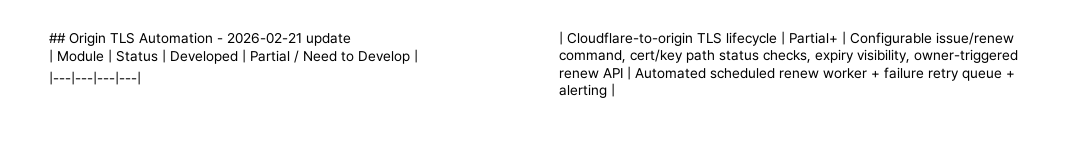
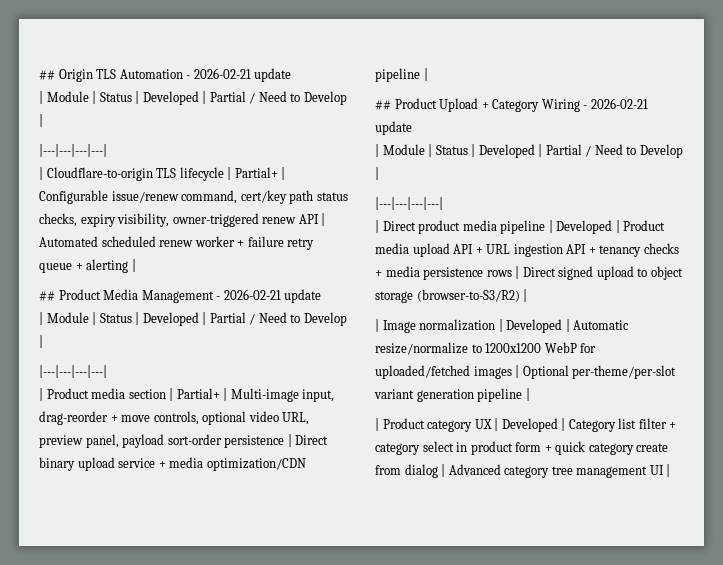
(615, 90) none -> [39,289,322,303] [39,312,347,326] [39,335,43,348] [39,365,107,378] [39,388,335,402] [39,411,310,425] [39,434,329,448] [39,457,306,471] [375,68,428,82] [375,98,648,112] [375,121,412,135] [375,144,683,158] [375,167,379,180] [375,197,443,210] [375,220,666,234] [375,243,679,257] [375,266,683,280] [375,289,528,303] [375,319,630,333] [375,342,597,355] [375,365,677,379] [374,388,530,402] [375,418,677,432] [375,441,669,455] [375,464,671,478] // ## Product Media Management - 2026-02-21 update // | Module | Status | Developed | Partial / Need to Develop | // |---|---|---|---| // | Product media section | Partial+ | Multi-image input, drag-reorder + move controls, optional video URL, preview panel, payload sort-order persistence | Direct binary upload service + media optimization/CDN pipeline | // ## Product Upload + Category Wiring - 2026-02-21 update // | Module | Status | Developed | Partial / Need to Develop | // |---|---|---|---| // | Direct product media pipeline | Developed | Product media upload API + URL ingestion API + tenancy checks + media persistence rows | Direct signed upload to object storage (browser-to-S3/R2) | // | Image normalization | Developed | Automatic resize/normalize to 1200x1200 WebP for uploaded/fetched images | Optional per-theme/per-slot variant generation pipeline | // | Product category UX | Developed | Category list filter + category select in product form + quick category create from dialog | Advanced category tree management UI |

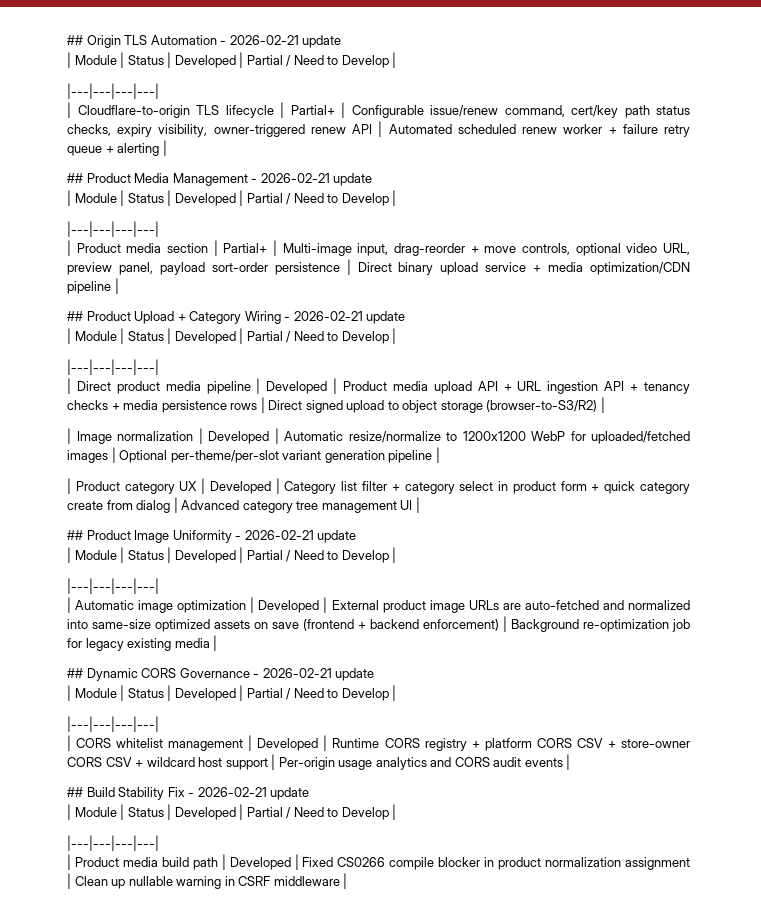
(671, 470) none -> [67,530,357,543] [67,547,397,563] [67,578,159,594] [67,597,690,613] [67,616,690,632] [67,635,218,651] [67,668,375,681] [67,685,397,701] [67,716,159,732] [67,735,690,751] [67,754,571,770] [67,787,310,800] [67,804,397,820] [67,835,159,851] [67,854,690,870] [67,873,348,889] // ## Product Image Uniformity - 2026-02-21 update // | Module | Status | Developed | Partial / Need to Develop | // |---|---|---|---| // | Automatic image optimization | Developed | External product image URLs are auto-fetched and normalized into same-size optimized assets on save (frontend + backend enforcement) | Background re-optimization job for legacy existing media | // ## Dynamic CORS Governance - 2026-02-21 update // | Module | Status | Developed | Partial / Need to Develop | // |---|---|---|---| // | CORS whitelist management | Developed | Runtime CORS registry + platform CORS CSV + store-owner CORS CSV + wildcard host support | Per-origin usage analytics and CORS audit events | // ## Build Stability Fix - 2026-02-21 update // | Module | Status | Developed | Partial / Need to Develop | // |---|---|---|---| // | Product media build path | Developed | Fixed CS0266 compile blocker in product normalization assignment | Clean up nullable warning in CSRF middleware |

